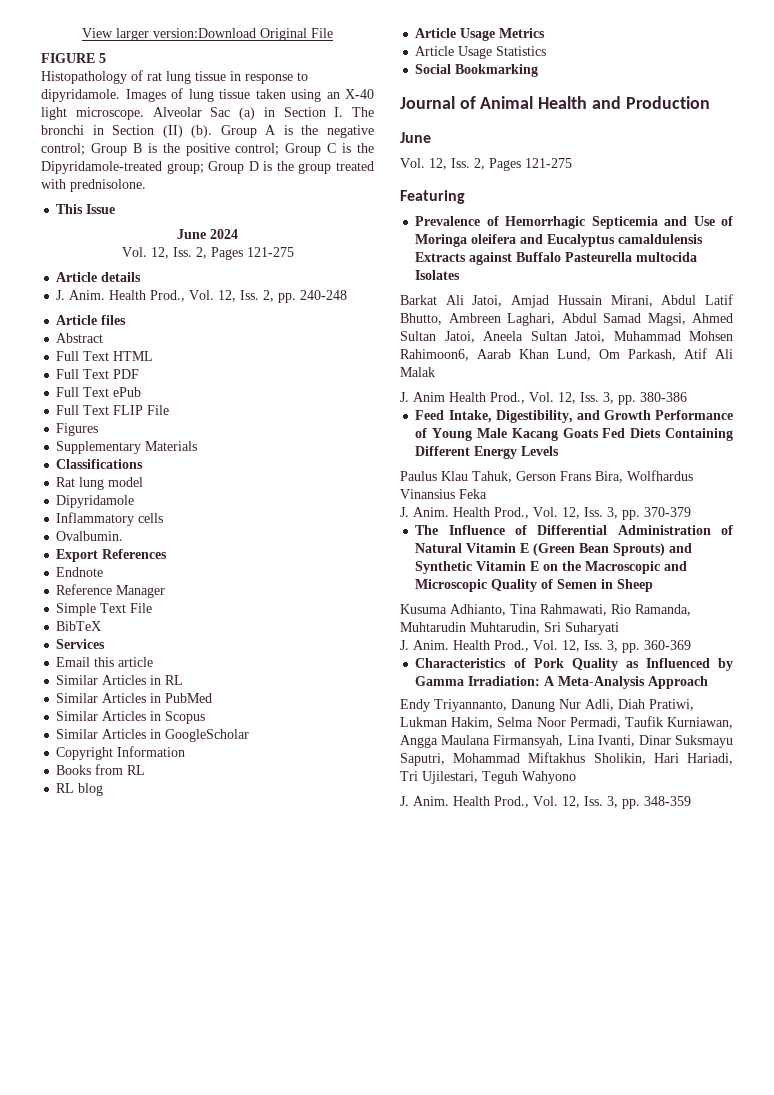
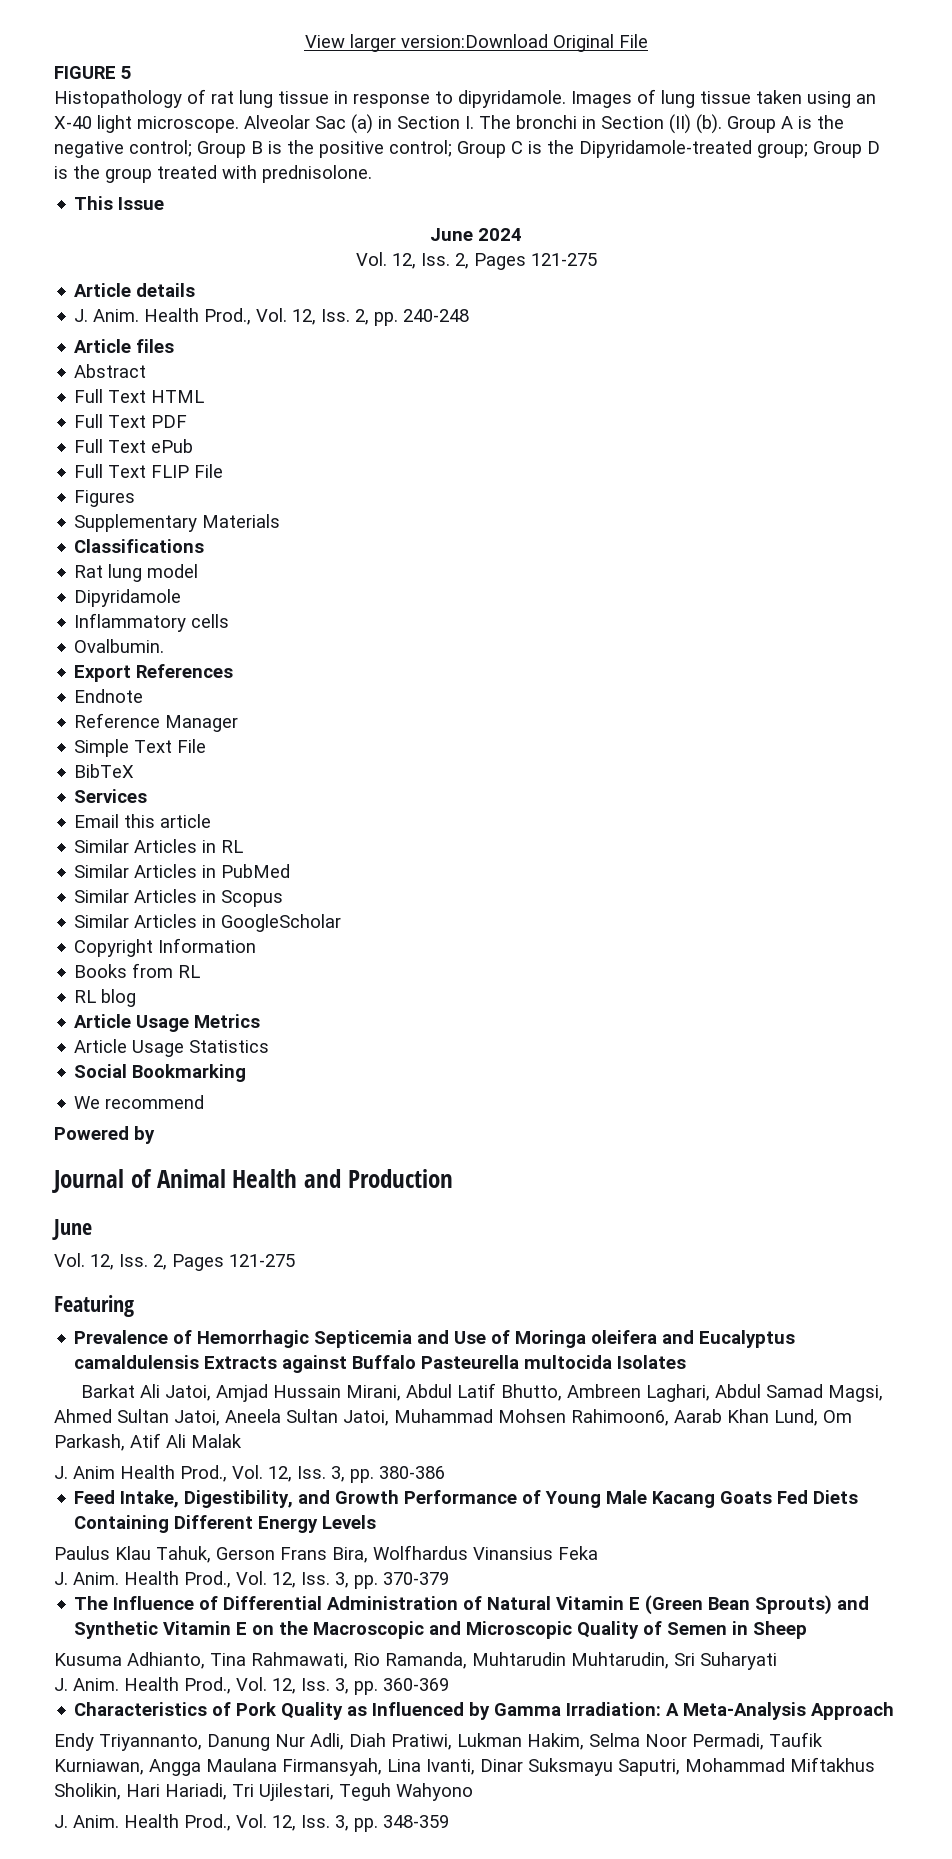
(539, 70) none -> [74,1095,205,1109] [54,1126,155,1144] // We recommend // Powered by

